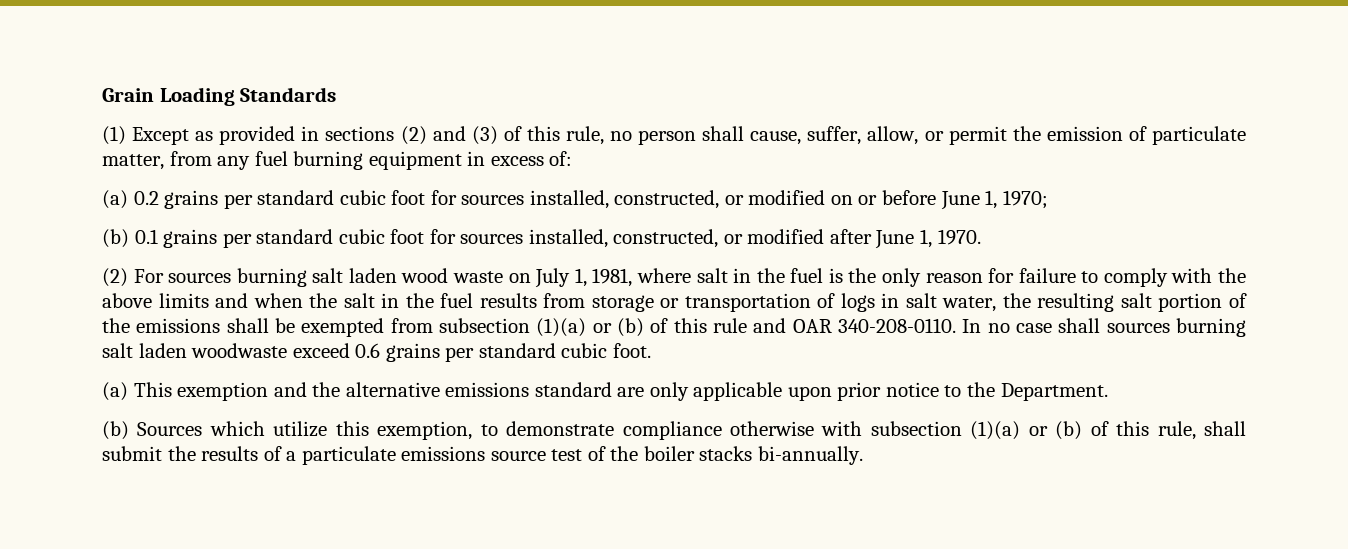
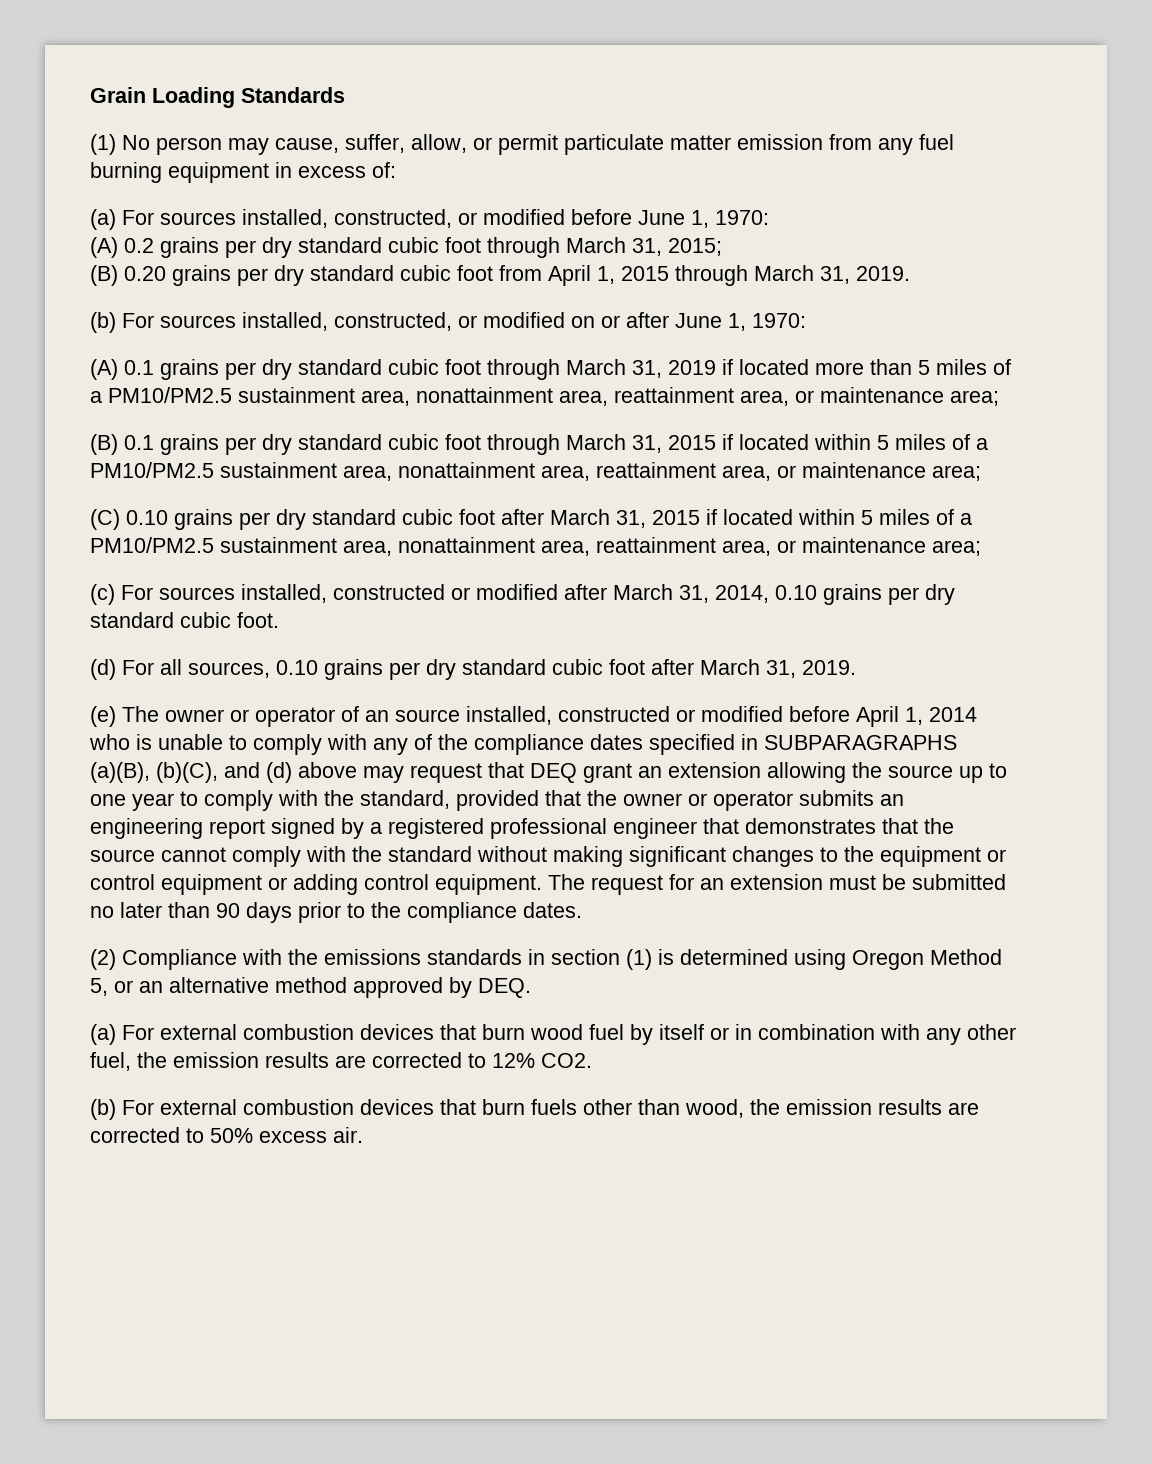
[132,126,745,145] Except as provided in sections (2) and (3) of this rule, no person shall -> [122,135,269,155] No person may
[1012,126,1246,145] [102,154,164,170] the emission of particulate matter, -> [564,134,823,155] particulate matter emission
(128, 199) none -> [122,209,769,228] [90,237,118,258] For sources installed, constructed, or modified before June 1, 1970: // (A)
[257,190,457,205] standard cubic foot for -> [262,237,722,258] [90,265,910,286] [90,312,154,333] dry standard cubic foot through March 31, 2015; // (B) 0.20 grains per dry standard cubic foot from April 1, 2015 through March 31, 2019. // (b) For
[882,190,1048,210] [102,229,719,248] before June 1, 1970; // (b) 0.1 grains per standard cubic foot for sources installed, constructed, -> [626,312,806,331] [90,359,1011,380] [90,387,999,406] [90,434,988,455] [90,462,981,481] [90,509,972,530] [90,537,981,556] [90,584,445,605] after June 1, 1970: // (A) 0.1 grains per dry standard cubic foot through March 31, 2019 if located more than 5 miles of a PM10/PM2.5 sustainment area, nonattainment area, reattainment area, or maintenance area; // (B) 0.1 grains per dry standard cubic foot through March 31, 2015 if located within 5 miles of a PM10/PM2.5 sustainment area, nonattainment area, reattainment area, or maintenance area; // (C) 0.10 grains per dry standard cubic foot after March 31, 2015 if located within 5 miles of a PM10/PM2.5 sustainment area, nonattainment area, reattainment area, or maintenance area; // (c) For sources installed, constructed
[875,229,981,249] [102,268,1247,288] [102,293,1247,312] [102,318,1247,337] [102,343,651,362] [102,382,1108,401] [102,421,1246,440] [102,446,863,465] June 1, 1970. // (2) For sources burning salt laden wood waste on July 1, 1981, where salt in the fuel is the only reason for failure to comply with the above limits and when the salt in the fuel results from storage or transportation of logs in salt water, the resulting salt portion of the emissions shall be exempted from subsection (1)(a) or (b) of this rule and OAR 340-208-0110. In no case shall sources burning salt laden woodwaste exceed 0.6 grains per standard cubic foot. // (a) This exemption and the alternative emissions standard are only applicable upon prior notice to the Department. // (b) Sources which utilize this exemption, to demonstrate compliance otherwise with subsection (1)(a) or (b) of this rule, shall submit the results of a particulate emissions source test of the boiler stacks bi-annually. -> [613,584,955,605] [90,612,279,628] [90,659,856,680] [90,706,977,727] [89,734,957,755] [90,762,1007,783] [90,790,904,811] [90,818,954,839] [90,846,1006,867] [90,874,1006,895] [90,902,582,923] [90,949,1002,970] [90,977,531,998] [90,1024,1016,1045] [90,1052,592,1071] [90,1099,979,1120] [90,1127,363,1143] March 31, 2014, 0.10 grains per dry standard cubic foot. // (d) For all sources, 0.10 grains per dry standard cubic foot after March 31, 2019. // (e) The owner or operator of an source installed, constructed or modified before April 1, 2014 who is unable to comply with any of the compliance dates specified in SUBPARAGRAPHS (a)(B), (b)(C), and (d) above may request that DEQ grant an extension allowing the source up to one year to comply with the standard, provided that the owner or operator submits an engineering report signed by a registered professional engineer that demonstrates that the source cannot comply with the standard without making significant changes to the equipment or control equipment or adding control equipment. The request for an extension must be submitted no later than 90 days prior to the compliance dates. // (2) Compliance with the emissions standards in section (1) is determined using Oregon Method 5, or an alternative method approved by DEQ. // (a) For external combustion devices that burn wood fuel by itself or in combination with any other fuel, the emission results are corrected to 12% CO2. // (b) For external combustion devices that burn fuels other than wood, the emission results are corrected to 50% excess air.

